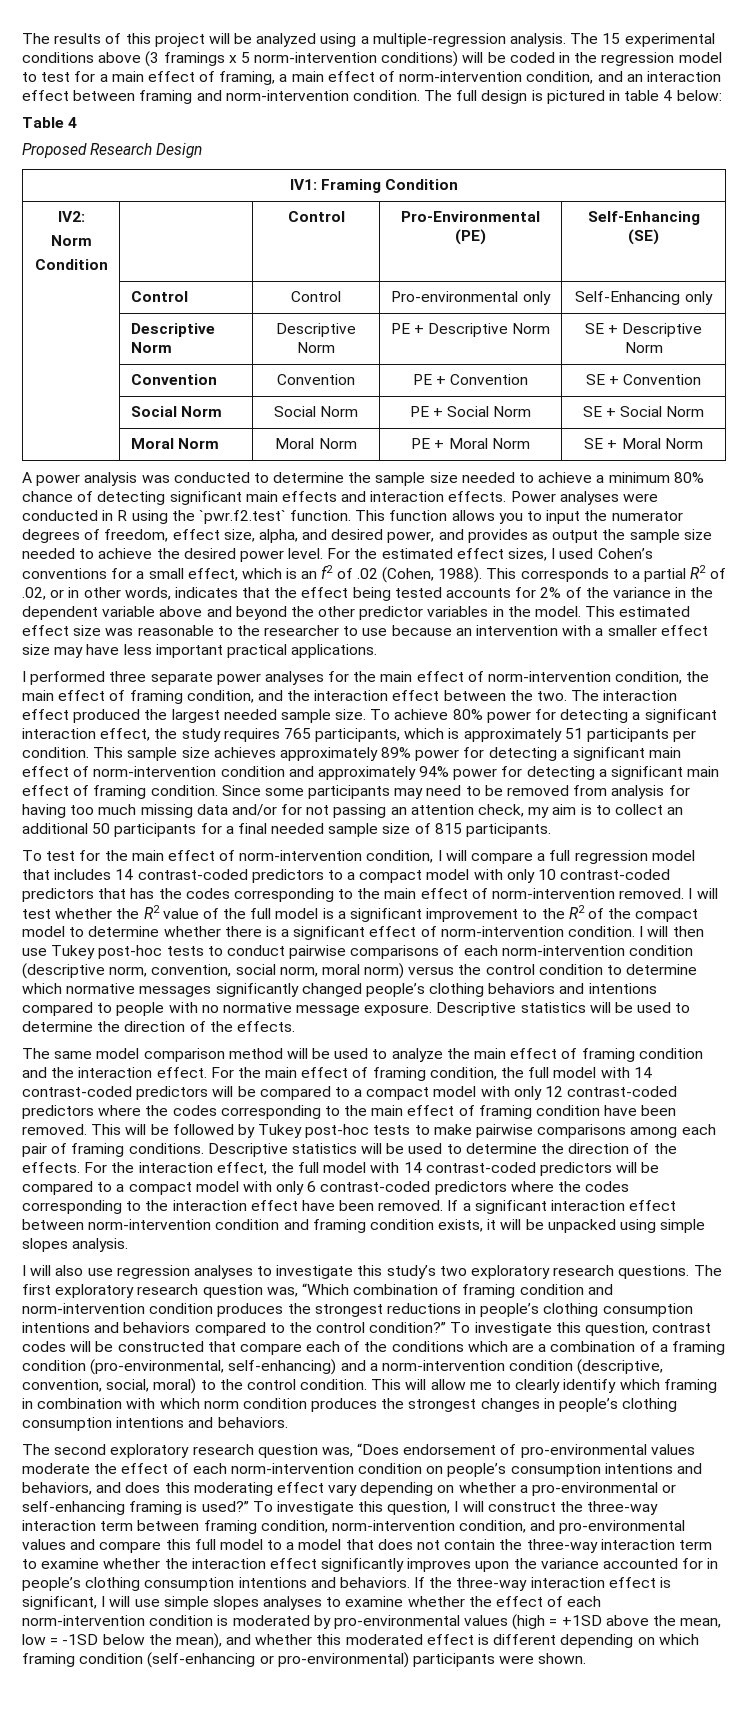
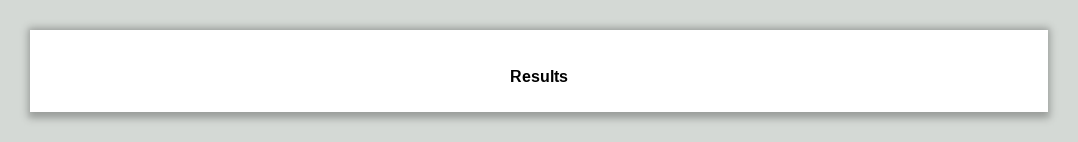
[22,33,715,47] [22,51,722,67] [22,71,721,85] [22,90,722,104] [22,117,78,128] [22,143,203,158] [289,179,459,193] [57,211,85,222] [50,235,92,246] [34,259,108,270] [287,211,345,222] [401,211,540,222] [455,229,486,245] [587,211,700,225] [628,229,659,245] [130,291,188,302] [291,291,341,302] [391,291,551,305] [575,291,713,305] [130,323,215,337] [130,342,172,353] [276,323,356,337] [297,342,335,353] [390,323,551,337] [584,323,703,337] [624,342,663,353] [130,374,217,385] [277,374,355,385] [412,374,529,385] [585,374,702,385] [130,406,222,417] [273,406,359,417] [409,406,532,417] [582,406,705,417] [130,438,219,449] [275,438,357,449] [411,438,530,449] [584,438,703,449] [22,472,704,486] [22,491,659,505] [22,510,683,524] [22,529,712,543] [22,548,653,562] [22,565,726,583] [22,587,714,601] [22,606,691,620] [22,625,708,636] [22,644,378,658] [22,671,710,685] [22,690,678,704] [22,709,717,723] [22,728,697,742] [22,747,682,761] [22,766,720,780] [22,785,690,799] [22,804,684,818] [22,823,552,837] [22,850,695,864] [22,869,671,883] [22,888,718,902] [22,905,699,922] [22,926,704,940] [22,945,694,959] [22,963,698,979] [22,983,657,997] [22,1002,691,1016] [22,1021,295,1032] [22,1048,703,1062] [22,1067,652,1081] [22,1086,678,1100] [22,1105,677,1119] [22,1124,716,1138] [22,1143,677,1157] [22,1162,660,1176] [22,1181,630,1195] [22,1200,677,1214] [22,1219,706,1233] [22,1238,129,1252] [22,1265,722,1279] [22,1283,613,1298] [22,1303,693,1317] [22,1322,712,1336] [22,1341,725,1355] [22,1359,664,1375] [22,1378,717,1394] [22,1398,678,1412] [22,1417,288,1431] [22,1443,695,1458] [22,1463,703,1477] [22,1482,677,1496] [22,1501,659,1515] [22,1520,686,1534] [22,1539,712,1553] [22,1558,719,1572] [22,1577,672,1591] [22,1596,602,1610] [22,1614,722,1630] [22,1633,699,1649] [22,1652,587,1668] The results of this project will be analyzed using a multiple-regression analysis. The 15 experimental conditions above (3 framings x 5 norm-intervention conditions) will be coded in the regression model to test for a main effect of framing, a main effect of norm-intervention condition, and an interaction effect between framing and norm-intervention condition. The full design is pictured in table 4 below: // Table 4 // Proposed Research Design // IV1: Framing Condition // IV2: // Norm // Condition | | Control | Pro-Environmental (PE) | Self-Enhancing (SE) // | Control | Control | Pro-environmental only | Self-Enhancing only // | Descriptive Norm | Descriptive Norm | PE + Descriptive Norm | SE + Descriptive Norm // | Convention | Convention | PE + Convention | SE + Convention // | Social Norm | Social Norm | PE + Social Norm | SE + Social Norm // | Moral Norm | Moral Norm | PE + Moral Norm | SE + Moral Norm // A power analysis was conducted to determine the sample size needed to achieve a minimum 80% chance of detecting significant main effects and interaction effects. Power analyses were conducted in R using the `pwr.f2.test` function. This function allows you to input the numerator degrees of freedom, effect size, alpha, and desired power, and provides as output the sample size needed to achieve the desired power level. For the estimated effect sizes, I used Cohen’s conventions for a small effect, which is an f2 of .02 (Cohen, 1988). This corresponds to a partial R2 of .02, or in other words, indicates that the effect being tested accounts for 2% of the variance in the dependent variable above and beyond the other predictor variables in the model. This estimated effect size was reasonable to the researcher to use because an intervention with a smaller effect size may have less important practical applications. // I performed three separate power analyses for the main effect of norm-intervention condition, the main effect of framing condition, and the interaction effect between the two. The interaction effect produced the largest needed sample size. To achieve 80% power for detecting a significant interaction effect, the study requires 765 participants, which is approximately 51 participants per condition. This sample size achieves approximately 89% power for detecting a significant main effect of norm-intervention condition and approximately 94% power for detecting a significant main effect of framing condition. Since some participants may need to be removed from analysis for having too much missing data and/or for not passing an attention check, my aim is to collect an additional 50 participants for a final needed sample size of 815 participants. // To test for the main effect of norm-intervention condition, I will compare a full regression model that includes 14 contrast-coded predictors to a compact model with only 10 contrast-coded predictors that has the codes corresponding to the main effect of norm-intervention removed. I will test whether the R2 value of the full model is a significant improvement to the R2 of the compact model to determine whether there is a significant effect of norm-intervention condition. I will then use Tukey post-hoc tests to conduct pairwise comparisons of each norm-intervention condition (descriptive norm, convention, social norm, moral norm) versus the control condition to determine which normative messages significantly changed people’s clothing behaviors and intentions compared to people with no normative message exposure. Descriptive statistics will be used to determine the direction of the effects. // The same model comparison method will be used to analyze the main effect of framing condition and the interaction effect. For the main effect of framing condition, the full model with 14 contrast-coded predictors will be compared to a compact model with only 12 contrast-coded predictors where the codes corresponding to the main effect of framing condition have been removed. This will be followed by Tukey post-hoc tests to make pairwise comparisons among each pair of framing conditions. Descriptive statistics will be used to determine the direction of the effects. For the interaction effect, the full model with 14 contrast-coded predictors will be compared to a compact model with only 6 contrast-coded predictors where the codes corresponding to the interaction effect have been removed. If a significant interaction effect between norm-intervention condition and framing condition exists, it will be unpacked using simple slopes analysis. // I will also use regression analyses to investigate this study’s two exploratory research questions. The first exploratory research question was, “Which combination of framing condition and norm-intervention condition produces the strongest reductions in people’s clothing consumption intentions and behaviors compared to the control condition?” To investigate this question, contrast codes will be constructed that compare each of the conditions which are a combination of a framing condition (pro-environmental, self-enhancing) and a norm-intervention condition (descriptive, convention, social, moral) to the control condition. This will allow me to clearly identify which framing in combination with which norm condition produces the strongest changes in people’s clothing consumption intentions and behaviors. // The second exploratory research question was, “Does endorsement of pro-environmental values moderate the effect of each norm-intervention condition on people’s consumption intentions and behaviors, and does this moderating effect vary depending on whether a pro-environmental or self-enhancing framing is used?” To investigate this question, I will construct the three-way interaction term between framing condition, norm-intervention condition, and pro-environmental values and compare this full model to a model that does not contain the three-way interaction term to examine whether the interaction effect significantly improves upon the variance accounted for in people’s clothing consumption intentions and behaviors. If the three-way interaction effect is significant, I will use simple slopes analyses to examine whether the effect of each norm-intervention condition is moderated by pro-environmental values (high = +1SD above the mean, low = -1SD below the mean), and whether this moderated effect is different depending on which framing condition (self-enhancing or pro-environmental) participants were shown. -> [510,70,568,82] Results

